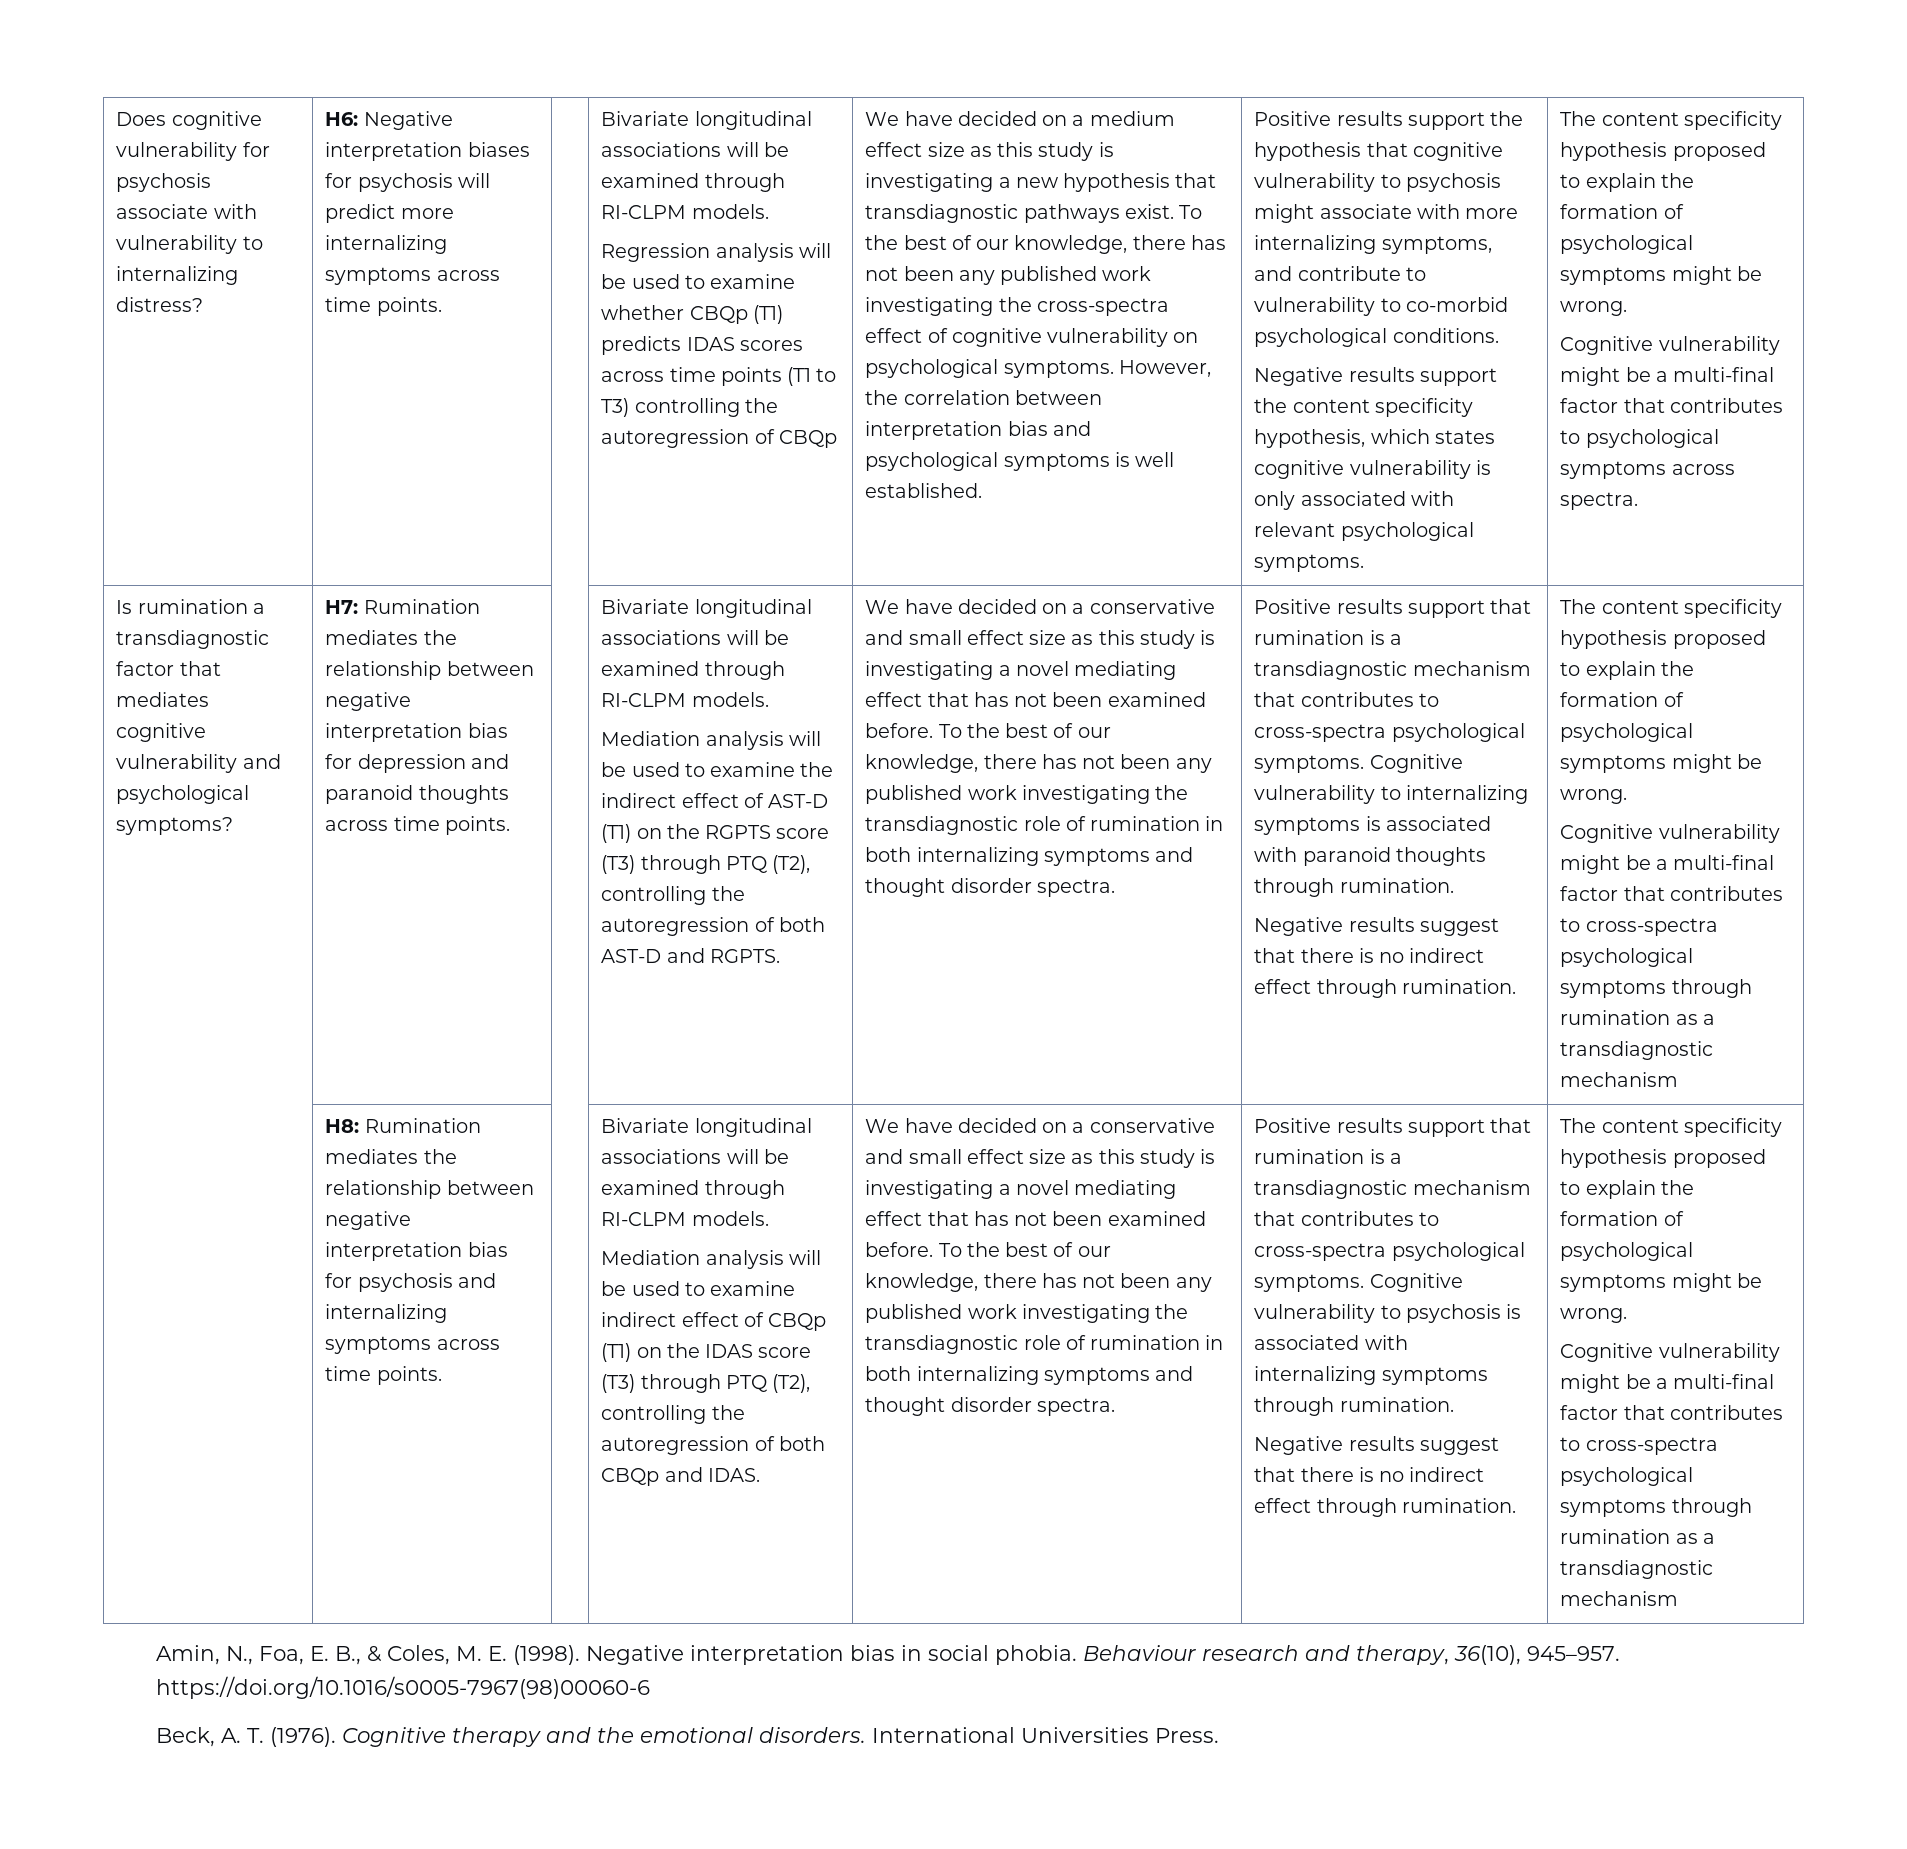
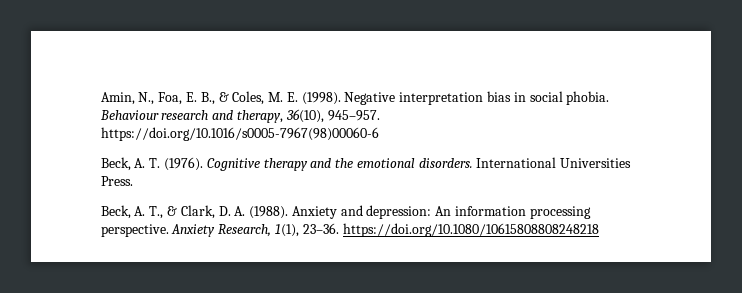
[116,111,262,130] [116,142,270,161] [116,173,212,192] [116,204,257,219] [116,235,263,254] [116,266,239,285] [116,297,204,312] [325,111,453,130] [325,142,530,161] [325,173,490,192] [325,204,454,223] [325,235,448,254] [325,267,500,285] [325,297,442,316] [601,111,812,130] [601,142,789,157] [601,173,785,192] [601,204,769,219] [601,243,831,262] [601,274,796,289] [601,305,783,324] [601,336,803,355] [601,367,837,386] [601,398,778,417] [601,429,837,448] [865,111,1175,126] [865,142,1114,161] [865,173,1217,192] [865,204,1203,223] [865,235,1226,254] [865,266,1152,285] [865,297,1169,316] [865,328,1199,347] [865,359,1211,378] [865,390,1102,405] [865,421,1091,440] [865,452,1175,471] [865,483,983,498] [1254,111,1524,130] [1254,142,1503,161] [1254,173,1501,192] [1254,204,1519,223] [1254,235,1492,254] [1254,266,1426,281] [1254,297,1508,316] [1254,328,1499,347] [1254,367,1497,386] [1254,398,1473,417] [1254,429,1495,448] [1254,460,1491,479] [1254,491,1454,510] [1254,522,1474,541] [1254,554,1365,572] [1560,111,1782,130] [1560,142,1766,161] [1560,173,1694,192] [1560,204,1684,219] [1560,235,1694,254] [1560,266,1762,285] [1560,301,1628,316] [1560,336,1780,355] [1560,367,1775,386] [1560,398,1783,413] [1560,429,1719,448] [1560,461,1735,479] [1560,492,1639,510] [116,599,265,614] [116,630,270,649] [116,661,221,676] [116,692,210,707] [116,723,207,742] [116,754,281,773] [116,785,250,804] [116,817,234,835] [325,599,480,614] [325,630,457,645] [325,661,534,680] [325,692,412,711] [325,723,508,742] [325,754,509,773] [325,785,509,804] [325,816,510,835] [601,599,812,618] [601,630,789,645] [601,661,785,680] [601,692,769,707] [601,731,821,750] [601,762,834,777] [601,793,829,808] [601,824,830,843] [601,855,811,874] [601,886,745,905] [601,917,825,936] [601,948,780,963] [865,599,1215,614] [865,630,1216,649] [865,661,1177,680] [865,692,1206,707] [865,723,1111,738] [865,754,1212,773] [865,785,1189,804] [865,816,1224,835] [865,847,1194,866] [865,878,1115,897] [1254,599,1532,618] [1254,630,1402,645] [1254,661,1531,680] [1254,692,1439,707] [1254,723,1525,742] [1254,754,1463,773] [1254,785,1528,804] [1254,816,1491,835] [1254,847,1486,866] [1254,878,1454,897] [1254,917,1499,936] [1254,948,1485,963] [1254,979,1516,998] [1560,599,1782,618] [1560,630,1766,649] [1560,661,1694,680] [1560,692,1684,707] [1560,723,1694,742] [1560,754,1762,773] [1560,789,1628,804] [1560,824,1780,843] [1560,855,1775,874] [1560,886,1783,901] [1560,918,1718,936] [1560,948,1694,967] [1560,979,1752,998] [1560,1010,1715,1025] [1560,1041,1714,1060] [1560,1072,1679,1087] [325,1118,481,1133] [325,1149,457,1164] [325,1180,534,1199] [325,1211,412,1230] [325,1242,508,1261] [325,1273,496,1292] [325,1304,448,1323] [325,1336,500,1354] [325,1366,442,1385] [601,1118,812,1137] [601,1149,789,1164] [601,1180,785,1199] [601,1211,769,1226] [601,1250,821,1269] [601,1281,796,1296] [601,1312,827,1331] [601,1343,812,1362] [601,1374,811,1393] [601,1405,745,1424] [601,1436,825,1455] [601,1467,760,1486] [865,1118,1215,1133] [865,1149,1216,1168] [865,1180,1177,1199] [865,1211,1206,1226] [865,1242,1111,1257] [865,1273,1212,1292] [865,1304,1189,1323] [865,1335,1224,1354] [865,1366,1194,1385] [865,1397,1115,1416] [1254,1118,1532,1137] [1254,1149,1402,1164] [1254,1180,1531,1199] [1254,1211,1439,1226] [1254,1242,1525,1261] [1254,1273,1463,1292] [1254,1304,1522,1323] [1254,1335,1408,1350] [1254,1366,1488,1385] [1254,1397,1454,1416] [1254,1436,1499,1455] [1254,1467,1485,1482] [1254,1498,1516,1517] [1560,1118,1782,1137] [1560,1149,1766,1168] [1560,1180,1694,1199] [1560,1211,1684,1226] [1560,1242,1694,1261] [1560,1273,1762,1292] [1560,1308,1628,1323] [1560,1343,1780,1362] [1560,1374,1775,1393] [1560,1405,1783,1420] [1560,1437,1718,1455] [1560,1467,1694,1486] [1560,1498,1752,1517] [1560,1529,1715,1544] [1560,1560,1714,1579] [1560,1591,1679,1606] Does cognitive vulnerability for psychosis associate with vulnerability to internalizing distress? | H6: Negative interpretation biases for psychosis will predict more internalizing symptoms across time points. | | Bivariate longitudinal associations will be examined through RI-CLPM models. // Regression analysis will be used to examine whether CBQp (T1) predicts IDAS scores across time points (T1 to T3) controlling the autoregression of CBQp | We have decided on a medium effect size as this study is investigating a new hypothesis that transdiagnostic pathways exist. To the best of our knowledge, there has not been any published work investigating the cross-spectra effect of cognitive vulnerability on psychological symptoms. However, the correlation between interpretation bias and psychological symptoms is well established. | Positive results support the hypothesis that cognitive vulnerability to psychosis might associate with more internalizing symptoms, and contribute to vulnerability to co-morbid psychological conditions. // Negative results support the content specificity hypothesis, which states cognitive vulnerability is only associated with relevant psychological symptoms. | The content specificity hypothesis proposed to explain the formation of psychological symptoms might be wrong. // Cognitive vulnerability might be a multi-final factor that contributes to psychological symptoms across spectra. // Is rumination a transdiagnostic factor that mediates cognitive vulnerability and psychological symptoms? | H7: Rumination mediates the relationship between negative interpretation bias for depression and paranoid thoughts across time points. | | Bivariate longitudinal associations will be examined through RI-CLPM models. // Mediation analysis will be used to examine the indirect effect of AST-D (T1) on the RGPTS score (T3) through PTQ (T2), controlling the autoregression of both AST-D and RGPTS. | We have decided on a conservative and small effect size as this study is investigating a novel mediating effect that has not been examined before. To the best of our knowledge, there has not been any published work investigating the transdiagnostic role of rumination in both internalizing symptoms and thought disorder spectra. | Positive results support that rumination is a transdiagnostic mechanism that contributes to cross-spectra psychological symptoms. Cognitive vulnerability to internalizing symptoms is associated with paranoid thoughts through rumination. // Negative results suggest that there is no indirect effect through rumination. | The content specificity hypothesis proposed to explain the formation of psychological symptoms might be wrong. // Cognitive vulnerability might be a multi-final factor that contributes to cross-spectra psychological symptoms through rumination as a transdiagnostic mechanism // | H8: Rumination mediates the relationship between negative interpretation bias for psychosis and internalizing symptoms across time points. | | Bivariate longitudinal associations will be examined through RI-CLPM models. // Mediation analysis will be used to examine indirect effect of CBQp (T1) on the IDAS score (T3) through PTQ (T2), controlling the autoregression of both CBQp and IDAS. | We have decided on a conservative and small effect size as this study is investigating a novel mediating effect that has not been examined before. To the best of our knowledge, there has not been any published work investigating the transdiagnostic role of rumination in both internalizing symptoms and thought disorder spectra. | Positive results support that rumination is a transdiagnostic mechanism that contributes to cross-spectra psychological symptoms. Cognitive vulnerability to psychosis is associated with internalizing symptoms through rumination. // Negative results suggest that there is no indirect effect through rumination. | The content specificity hypothesis proposed to explain the formation of psychological symptoms might be wrong. // Cognitive vulnerability might be a multi-final factor that contributes to cross-spectra psychological symptoms through rumination as a transdiagnostic mechanism // -> (100, 98) none
(1220, 1735) none -> [100,205,591,219] [100,223,599,237] // Beck, A. T., & Clark, D. A. (1988). Anxiety and depression: An information processing perspective. Anxiety Research, 1(1), 23–36. https://doi.org/10.1080/10615808808248218

